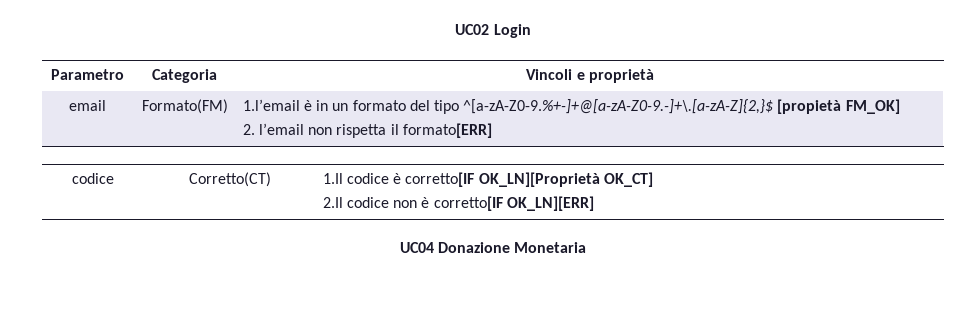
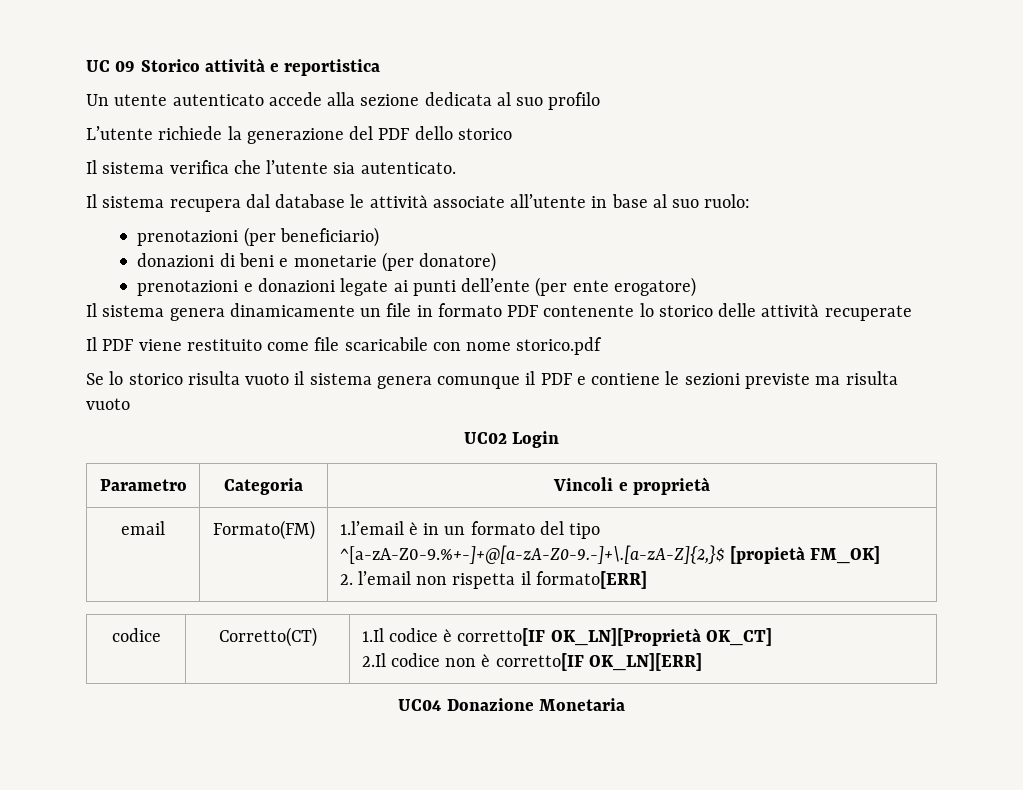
(455, 29) none -> [86,58,381,76] [86,92,601,110] [86,126,512,144] [86,160,456,174] [86,194,751,212] [137,227,380,247] [137,252,497,272] [137,277,696,297] [86,303,912,321] [86,337,603,355] [86,371,898,389] [86,398,130,410] UC 09 Storico attività e reportistica // Un utente autenticato accede alla sezione dedicata al suo profilo // L’utente richiede la generazione del PDF dello storico // Il sistema verifica che l’utente sia autenticato. // Il sistema recupera dal database le attività associate all’utente in base al suo ruolo: // prenotazioni (per beneficiario) // donazioni di beni e monetarie (per donatore) // prenotazioni e donazioni legate ai punti dell’ente (per ente erogatore) // Il sistema genera dinamicamente un file in formato PDF contenente lo storico delle attività recuperate // Il PDF viene restituito come file scaricabile con nome storico.pdf // Se lo storico risulta vuoto il sistema genera comunque il PDF e contiene le sezioni previste ma risulta vuoto //

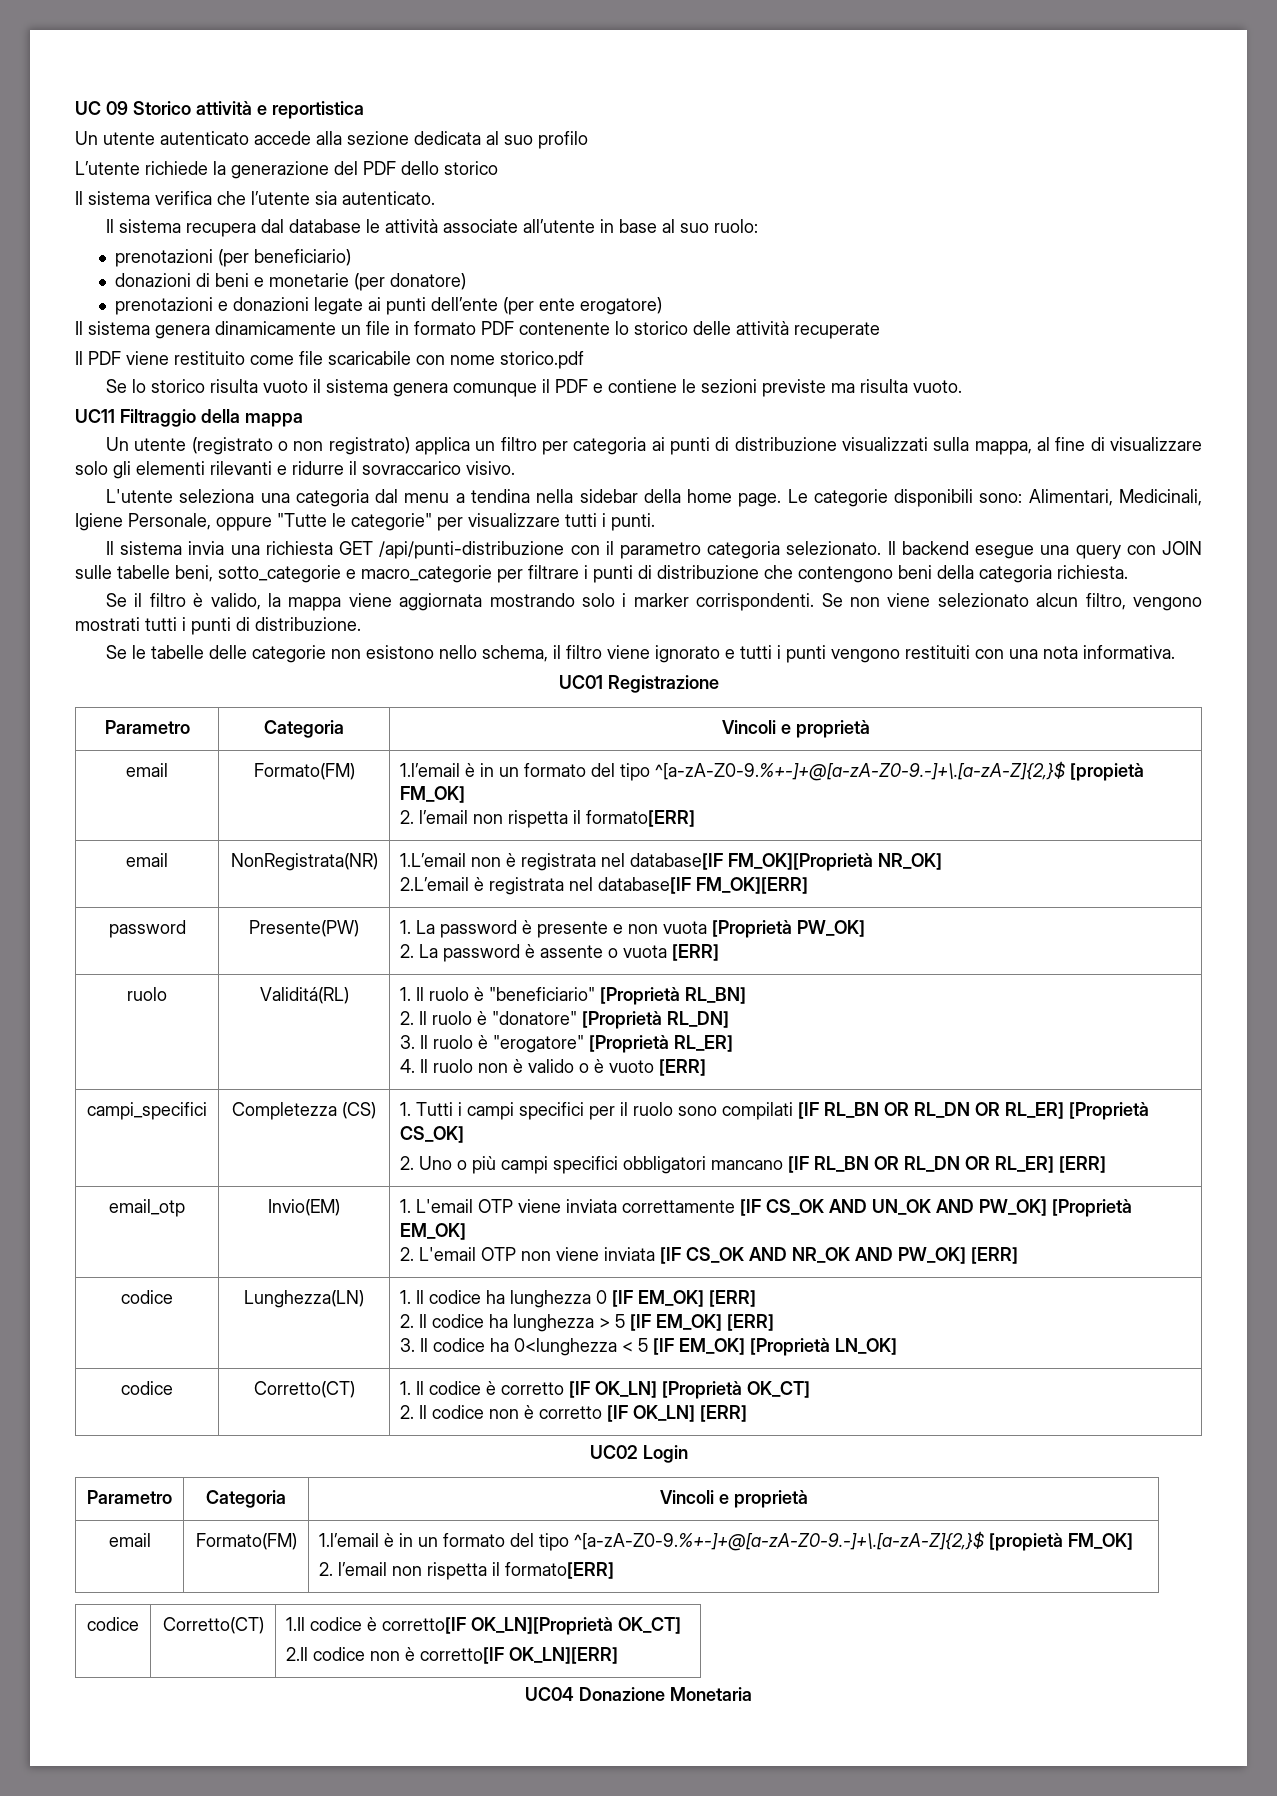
[86,398,130,410] vuoto -> [913,380,963,393] [75,409,303,427] [106,437,1202,455] [75,461,515,479] [106,489,1202,507] [75,513,655,531] [106,541,1202,559] [75,565,1128,583] [106,593,1202,611] [75,617,361,635] [106,645,1176,663] [558,675,719,693] [104,720,190,734] [264,720,344,738] [721,720,870,738] [126,763,168,777] [253,763,355,780] [400,761,1145,781] [400,786,466,803] [400,810,696,828] [126,853,168,867] [230,853,378,871] [400,853,943,871] [400,877,809,895] [108,920,186,938] [249,920,359,937] [400,920,866,938] [400,944,720,962] [127,987,167,1001] [259,987,349,1004] [400,987,747,1005] [400,1011,730,1029] [400,1035,734,1053] [400,1059,707,1076] [87,1102,207,1120] [232,1102,376,1120] [400,1102,1150,1120] [400,1126,465,1143] [400,1156,1107,1174] [109,1199,185,1217] [268,1199,340,1216] [400,1199,1133,1217] [400,1223,467,1240] [400,1247,1019,1264] [121,1290,173,1304] [244,1290,364,1308] [400,1290,757,1308] [400,1314,775,1332] [400,1338,898,1356] [121,1381,173,1395] [253,1381,355,1398] [400,1381,811,1399] [400,1405,748,1422] vuoto. // UC11 Filtraggio della mappa // Un utente (registrato o non registrato) applica un filtro per categoria ai punti di distribuzione visualizzati sulla mappa, al fine di visualizzare solo gli elementi rilevanti e ridurre il sovraccarico visivo. // L'utente seleziona una categoria dal menu a tendina nella sidebar della home page. Le categorie disponibili sono: Alimentari, Medicinali, Igiene Personale, oppure "Tutte le categorie" per visualizzare tutti i punti. // Il sistema invia una richiesta GET /api/punti-distribuzione con il parametro categoria selezionato. Il backend esegue una query con JOIN sulle tabelle beni, sotto_categorie e macro_categorie per filtrare i punti di distribuzione che contengono beni della categoria richiesta. // Se il filtro è valido, la mappa viene aggiornata mostrando solo i marker corrispondenti. Se non viene selezionato alcun filtro, vengono mostrati tutti i punti di distribuzione. // Se le tabelle delle categorie non esistono nello schema, il filtro viene ignorato e tutti i punti vengono restituiti con una nota informativa. // UC01 Registrazione // Parametro | Categoria | Vincoli e proprietà // email | Formato(FM) | 1.l’email è in un formato del tipo ^[a-zA-Z0-9.%+-]+@[a-zA-Z0-9.-]+\.[a-zA-Z]{2,}$ [propietà FM_OK] // 2. l’email non rispetta il formato[ERR] // email | NonRegistrata(NR) | 1.L’email non è registrata nel database[IF FM_OK][Proprietà NR_OK] // 2.L’email è registrata nel database[IF FM_OK][ERR] // password | Presente(PW) | 1. La password è presente e non vuota [Proprietà PW_OK] // 2. La password è assente o vuota [ERR] // ruolo | Validitá(RL) | 1. Il ruolo è "beneficiario" [Proprietà RL_BN] // 2. Il ruolo è "donatore" [Proprietà RL_DN] // 3. Il ruolo è "erogatore" [Proprietà RL_ER] // 4. Il ruolo non è valido o è vuoto [ERR] // campi_specifici | Completezza (CS) | 1. Tutti i campi specifici per il ruolo sono compilati [IF RL_BN OR RL_DN OR RL_ER] [Proprietà CS_OK] // 2. Uno o più campi specifici obbligatori mancano [IF RL_BN OR RL_DN OR RL_ER] [ERR] // email_otp | Invio(EM) | 1. L'email OTP viene inviata correttamente [IF CS_OK AND UN_OK AND PW_OK] [Proprietà EM_OK] // 2. L'email OTP non viene inviata [IF CS_OK AND NR_OK AND PW_OK] [ERR] // codice | Lunghezza(LN) | 1. Il codice ha lunghezza 0 [IF EM_OK] [ERR] // 2. Il codice ha lunghezza > 5 [IF EM_OK] [ERR] // 3. Il codice ha 0<lunghezza < 5 [IF EM_OK] [Proprietà LN_OK] // codice | Corretto(CT) | 1. Il codice è corretto [IF OK_LN] [Proprietà OK_CT] // 2. Il codice non è corretto [IF OK_LN] [ERR]

